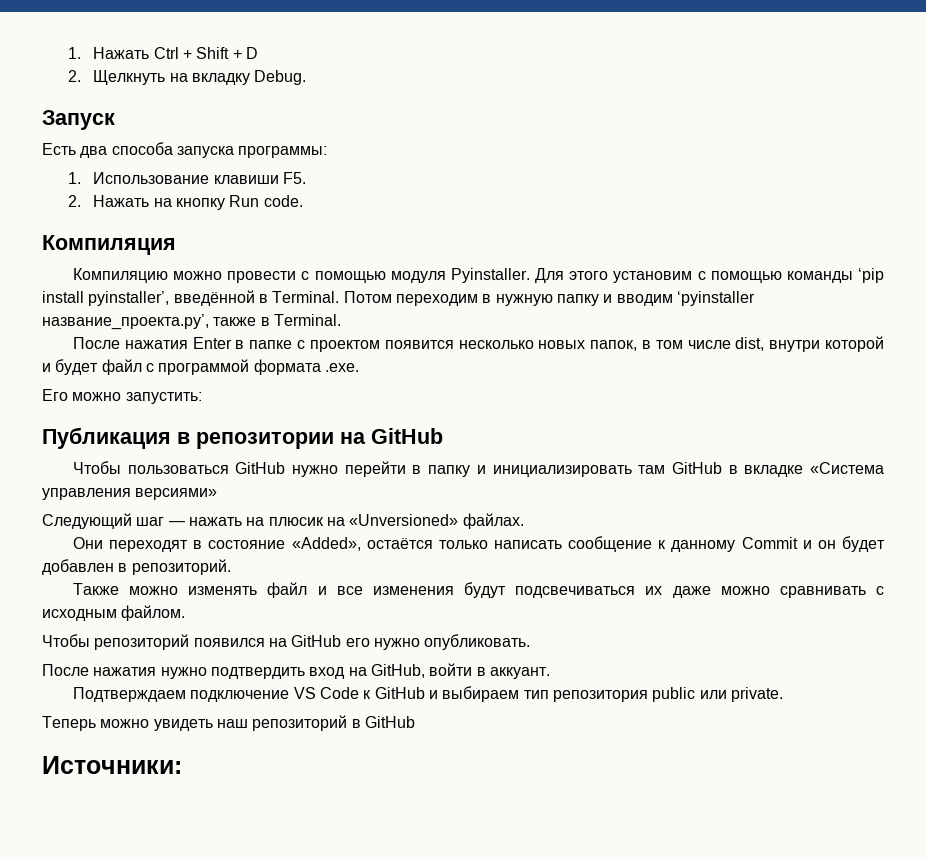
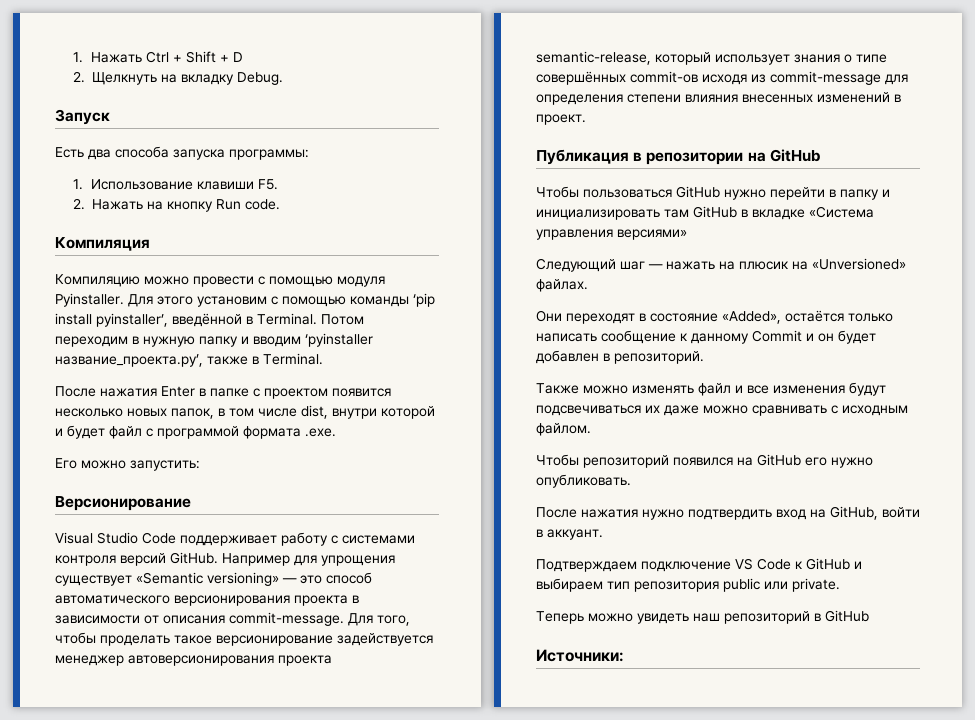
(202, 398) none -> [55,496,191,511] [55,532,415,546] [55,552,395,566] [55,572,372,586] [55,595,359,606] [55,612,410,626] [55,632,433,646] [55,655,332,666] [536,51,887,65] [536,71,908,85] [536,92,901,105] [536,114,586,125] // Версионирование // Visual Studio Code поддерживает работу с системами контроля версий GitHub. Например для упрощения существует «Semantic versioning» — это способ автоматического версионирования проекта в зависимости от описания commit-message. Для того, чтобы проделать такое версионирование задействуется менеджер автоверсионирования проекта semantic-release, который использует знания о типе совершённых commit-ов исходя из commit-message для определения степени влияния внесенных изменений в проект.

